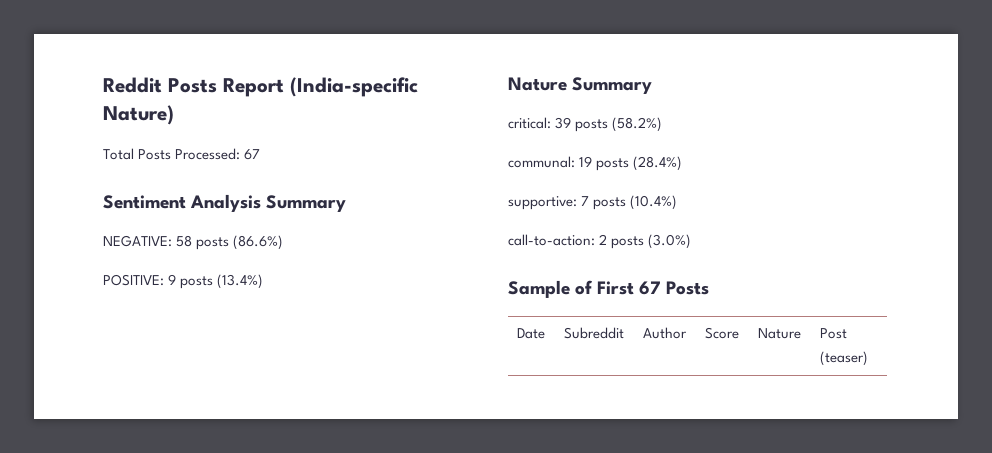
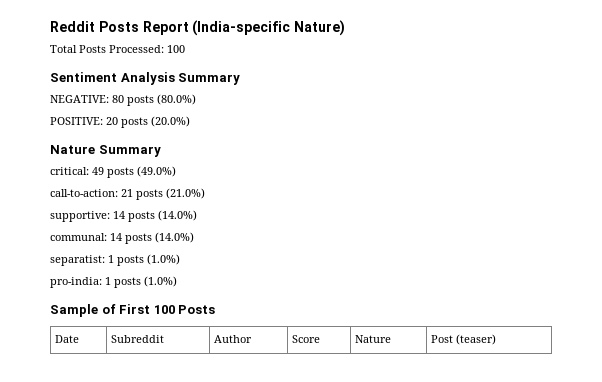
[244,149,261,160] 67 -> [167,45,185,53] 100
[176,235,284,250] [103,274,264,289] [508,77,653,94] [508,117,663,132] [508,156,683,171] [508,195,678,210] [508,234,692,249] 58 posts (86.6%) // POSITIVE: 9 posts (13.4%) // Nature Summary // critical: 39 posts (58.2%) // communal: 19 posts (28.4%) // supportive: 7 posts (10.4%) // call-to-action: 2 posts (3.0%) -> [112,94,196,106] [50,116,190,128] [50,145,161,157] [50,166,176,178] [50,188,205,200] [50,210,197,222] [50,232,194,244] [50,254,180,266] [50,276,177,288] 80 posts (80.0%) // POSITIVE: 20 posts (20.0%) // Nature Summary // critical: 49 posts (49.0%) // call-to-action: 21 posts (21.0%) // supportive: 14 posts (14.0%) // communal: 14 posts (14.0%) // separatist: 1 posts (1.0%) // pro-india: 1 posts (1.0%)
[639,281,661,295] 67 -> [153,305,175,314] 100

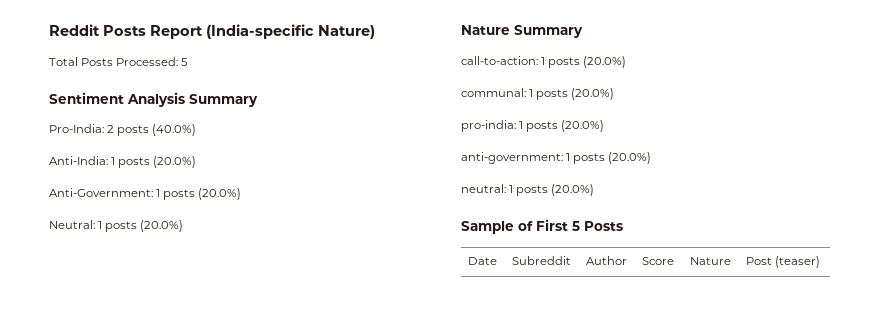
[167,45,185,53] 100 -> [181,58,189,66] 5
[50,94,196,106] [50,116,190,128] [50,145,161,157] [50,166,176,178] [50,188,205,200] [50,210,197,222] [50,232,194,244] [50,254,180,266] NEGATIVE: 80 posts (80.0%) // POSITIVE: 20 posts (20.0%) // Nature Summary // critical: 49 posts (49.0%) // call-to-action: 21 posts (21.0%) // supportive: 14 posts (14.0%) // communal: 14 posts (14.0%) // separatist: 1 posts (1.0%) -> [49,124,197,136] [49,156,197,168] [49,188,242,200] [49,220,184,232] [461,25,583,38] [461,56,627,68] [461,88,615,100] Pro-India: 2 posts (40.0%) // Anti-India: 1 posts (20.0%) // Anti-Government: 1 posts (20.0%) // Neutral: 1 posts (20.0%) // Nature Summary // call-to-action: 1 posts (20.0%) // communal: 1 posts (20.0%)
[144,276,177,287] (1.0%) -> [561,120,605,132] [461,152,652,164] [461,184,595,196] (20.0%) // anti-government: 1 posts (20.0%) // neutral: 1 posts (20.0%)
[153,305,175,314] 100 -> [572,221,580,231] 5

